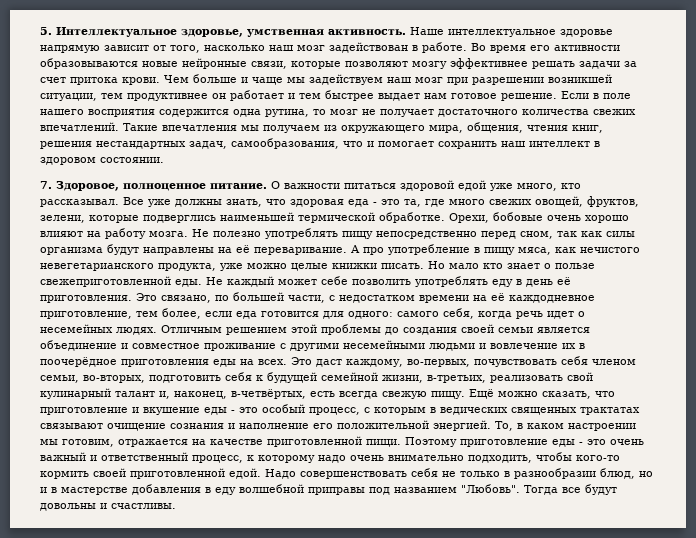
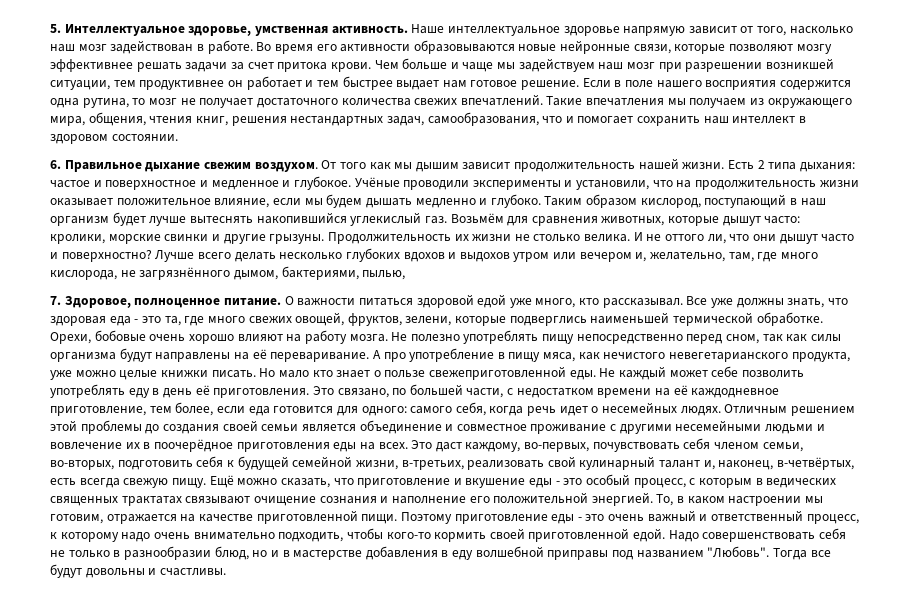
(164, 160) none -> [50,158,855,172] [50,176,859,190] [50,194,826,208] [50,212,801,226] [50,232,855,244] [50,248,818,262] [50,266,406,280] // 6. Правильное дыхание свежим воздухом. От того как мы дышим зависит продолжительность нашей жизни. Есть 2 типа дыхания: частое и поверхностное и медленное и глубокое. Учёные проводили эксперименты и установили, что на продолжительность жизни оказывает положительное влияние, если мы будем дышать медленно и глубоко. Таким образом кислород, поступающий в наш организм будет лучше вытеснять накопившийся углекислый газ. Возьмём для сравнения животных, которые дышут часто: кролики, морские свинки и другие грызуны. Продолжительность их жизни не столько велика. И не оттого ли, что они дышут часто и поверхностно? Лучше всего делать несколько глубоких вдохов и выдохов утром или вечером и, желательно, там, где много кислорода, не загрязнённого дымом, бактериями, пылью,

